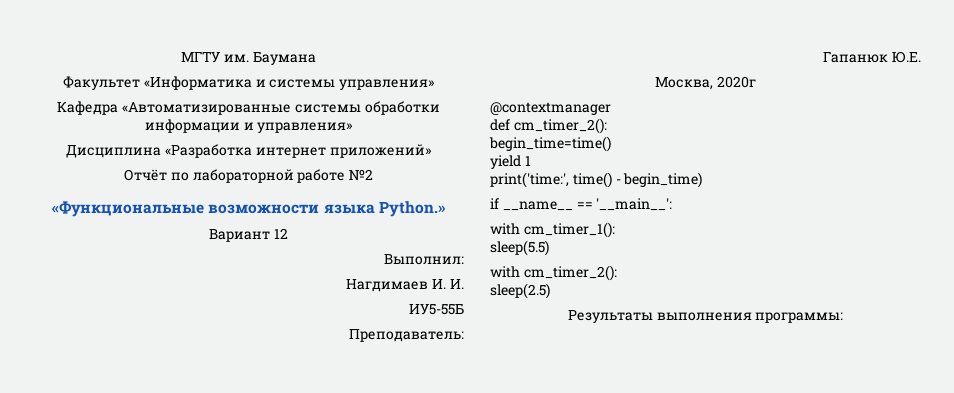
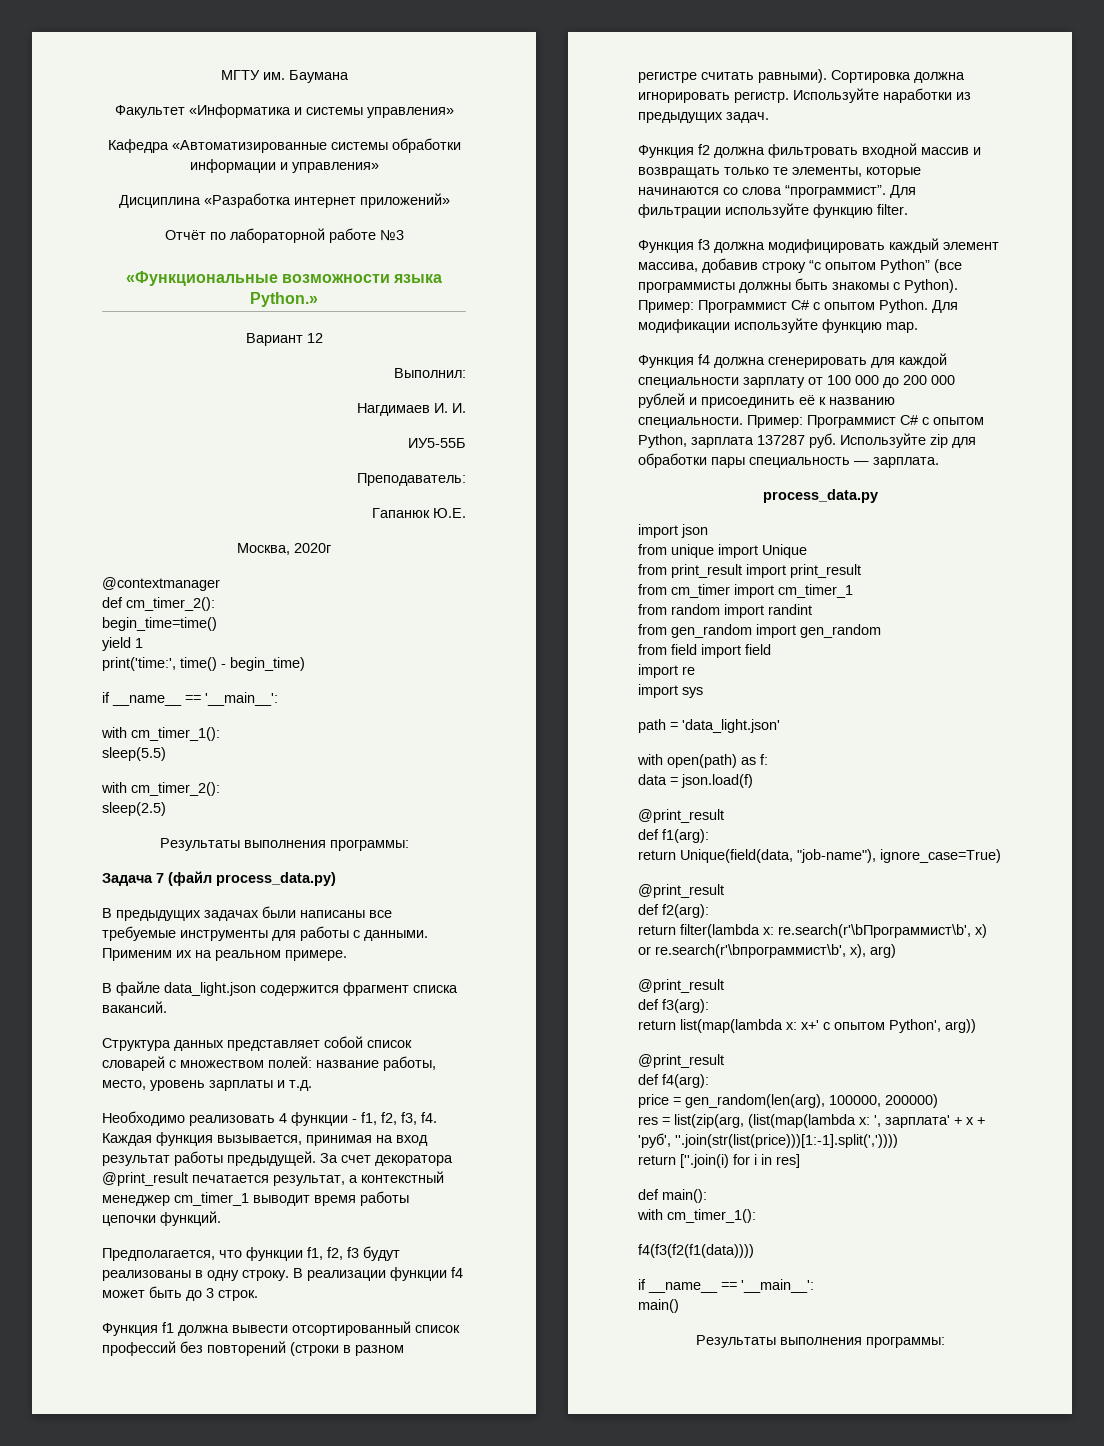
[349,169,374,180] №2 -> [379,230,404,241] №3
(844, 317) none -> [102,871,336,886] [102,906,392,921] [102,926,428,941] [102,948,347,961] [102,981,458,996] [102,1001,167,1013] [102,1036,412,1051] [102,1056,436,1071] [102,1080,312,1091] [102,1111,437,1126] [102,1132,428,1146] [102,1151,453,1166] [102,1171,444,1186] [102,1191,409,1206] [102,1211,221,1226] [102,1246,400,1261] [102,1267,463,1281] [102,1286,258,1301] [102,1321,460,1336] [102,1341,404,1356] [638,69,965,83] [638,88,971,103] [638,112,769,123] [638,143,981,158] [638,167,921,178] [638,185,916,198] [638,203,908,218] [638,238,999,253] [638,258,962,273] [638,278,958,293] [638,299,958,313] [638,318,918,333] [638,353,947,368] [638,375,955,388] [638,393,895,408] [638,415,984,428] [638,433,976,448] [638,453,939,468] [762,489,878,503] [638,524,708,538] [638,544,807,558] [638,564,861,578] [638,584,853,598] [638,604,812,618] [638,624,881,638] [638,644,771,658] [638,664,695,678] [638,684,703,698] [638,719,780,733] [637,754,768,768] [638,774,753,788] [638,809,724,823] [638,829,709,843] [638,849,1001,863] [638,884,724,898] [638,904,709,918] [638,924,987,938] [638,944,896,958] [638,979,724,993] [638,999,709,1013] [638,1019,976,1033] [638,1054,724,1068] [638,1074,709,1088] [638,1094,938,1108] [638,1114,985,1128] [638,1133,898,1148] [638,1154,800,1168] [638,1189,707,1203] [637,1209,756,1223] [638,1244,754,1258] [638,1279,814,1293] [638,1299,679,1313] [695,1335,945,1348] // Задача 7 (файл process_data.py) // В предыдущих задачах были написаны все требуемые инструменты для работы с данными. Применим их на реальном примере. // В файле data_light.json содержится фрагмент списка вакансий. // Структура данных представляет собой список словарей с множеством полей: название работы, место, уровень зарплаты и т.д. // Необходимо реализовать 4 функции - f1, f2, f3, f4. Каждая функция вызывается, принимая на вход результат работы предыдущей. За счет декоратора @print_result печатается результат, а контекстный менеджер cm_timer_1 выводит время работы цепочки функций. // Предполагается, что функции f1, f2, f3 будут реализованы в одну строку. В реализации функции f4 может быть до 3 строк. // Функция f1 должна вывести отсортированный список профессий без повторений (строки в разном регистре считать равными). Сортировка должна игнорировать регистр. Используйте наработки из предыдущих задач. // Функция f2 должна фильтровать входной массив и возвращать только те элементы, которые начинаются со слова “программист”. Для фильтрации используйте функцию filter. // Функция f3 должна модифицировать каждый элемент массива, добавив строку “с опытом Python” (все программисты должны быть знакомы с Python). Пример: Программист C# с опытом Python. Для модификации используйте функцию map. // Функция f4 должна сгенерировать для каждой специальности зарплату от 100 000 до 200 000 рублей и присоединить её к названию специальности. Пример: Программист C# с опытом Python, зарплата 137287 руб. Используйте zip для обработки пары специальность — зарплата. // process_data.py // import json // from unique import Unique // from print_result import print_result // from cm_timer import cm_timer_1 // from random import randint // from gen_random import gen_random // from field import field // import re // import sys // path = 'data_light.json' // with open(path) as f: // data = json.load(f) // @print_result // def f1(arg): // return Unique(field(data, "job-name"), ignore_case=True) // @print_result // def f2(arg): // return filter(lambda x: re.search(r'\bПрограммист\b', x) or re.search(r'\bпрограммист\b', x), arg) // @print_result // def f3(arg): // return list(map(lambda x: x+' с опытом Python', arg)) // @print_result // def f4(arg): // price = gen_random(len(arg), 100000, 200000) // res = list(zip(arg, (list(map(lambda x: ', зарплата' + x + 'руб', ''.join(str(list(price)))[1:-1].split(',')))) // return [''.join(i) for i in res] // def main(): // with cm_timer_1(): // f4(f3(f2(f1(data)))) // if __name__ == '__main__': // main() // Результаты выполнения программы:

